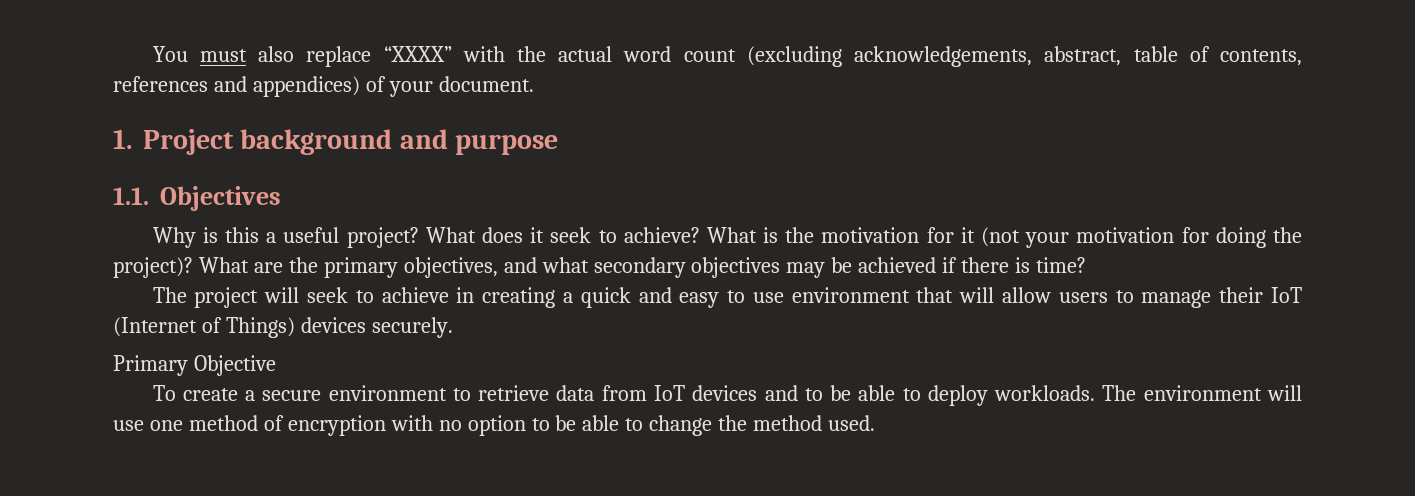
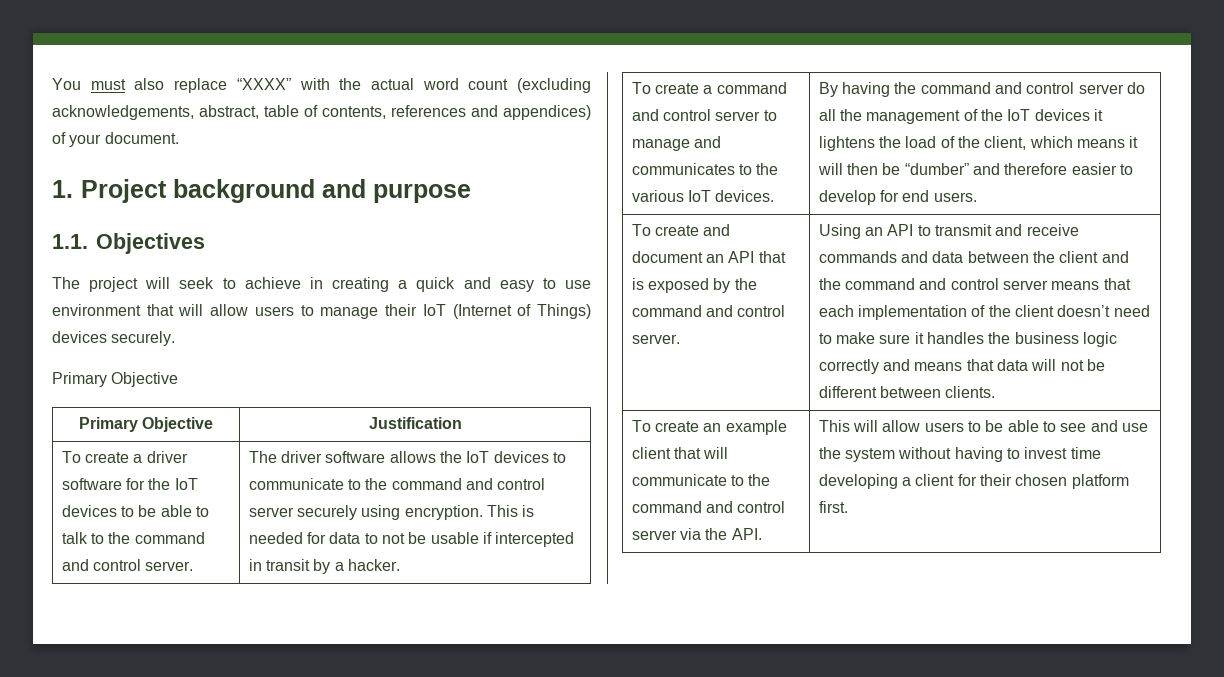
[152,227,1303,248] [113,257,1087,278] // Why is this a useful project? What does it seek to achieve? What is the motivation for it (not your motivation for doing the project)? What are the primary objectives, and what secondary objectives may be achieved if there is time? -> (205, 243) none
[152,385,1303,406] [113,415,876,436] // To create a secure environment to retrieve data from IoT devices and to be able to deploy workloads. The environment will use one method of encryption with no option to be able to change the method used. -> [78,417,214,432] [368,417,462,429] [61,451,188,463] [61,478,198,490] [61,505,210,517] [61,532,205,544] [61,559,194,571] [248,451,566,463] [248,478,546,490] [248,505,535,520] [248,532,575,547] [248,559,401,574] [631,82,787,94] [631,109,777,121] [631,136,722,151] [631,163,779,175] [631,190,775,202] [818,82,1145,97] [818,109,1103,124] [818,136,1139,151] [817,163,1133,175] [818,190,977,205] [631,224,731,236] [631,251,786,263] [631,278,757,293] [631,305,786,317] [631,334,680,344] [818,224,1079,239] [818,251,1129,263] [818,278,1131,290] [818,305,1150,320] [818,332,1117,347] [818,359,1105,374] [818,386,996,398] [631,420,787,435] [631,447,729,459] [631,474,771,486] [631,501,786,513] [631,528,762,540] [818,420,1148,432] [818,447,1101,462] [818,474,1129,489] [818,501,848,513] // Primary Objective | Justification // To create a driver software for the IoT devices to be able to talk to the command and control server. | The driver software allows the IoT devices to communicate to the command and control server securely using encryption. This is needed for data to not be usable if intercepted in transit by a hacker. // To create a command and control server to manage and communicates to the various IoT devices. | By having the command and control server do all the management of the IoT devices it lightens the load of the client, which means it will then be “dumber” and therefore easier to develop for end users. // To create and document an API that is exposed by the command and control server. | Using an API to transmit and receive commands and data between the client and the command and control server means that each implementation of the client doesn’t need to make sure it handles the business logic correctly and means that data will not be different between clients. // To create an example client that will communicate to the command and control server via the API. | This will allow users to be able to see and use the system without having to invest time developing a client for their chosen platform first.

